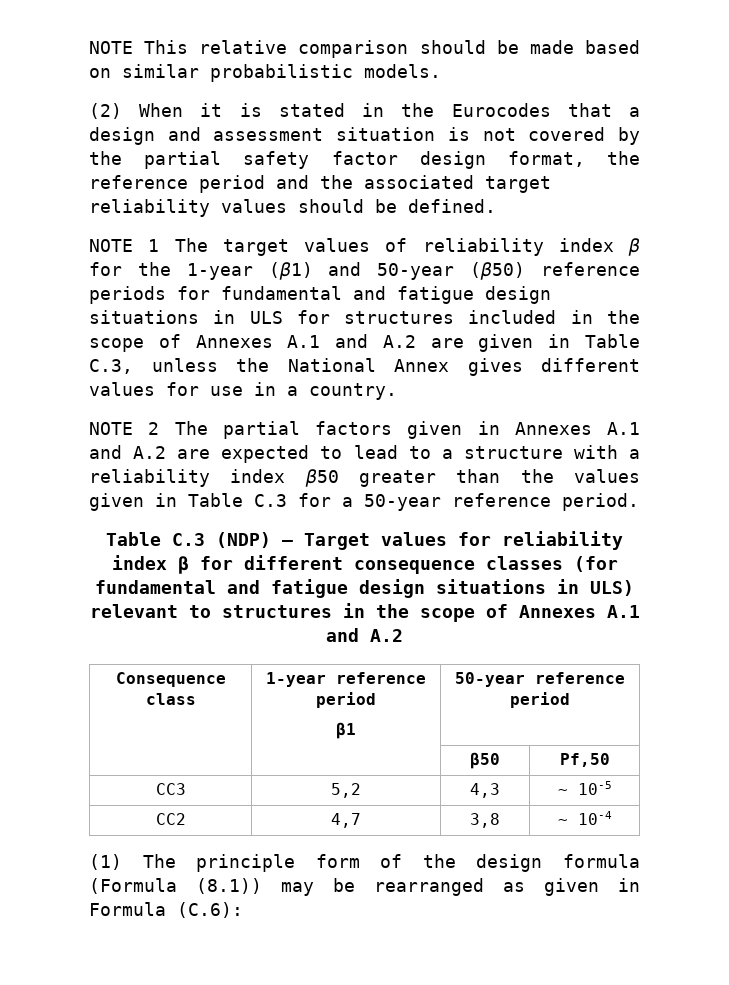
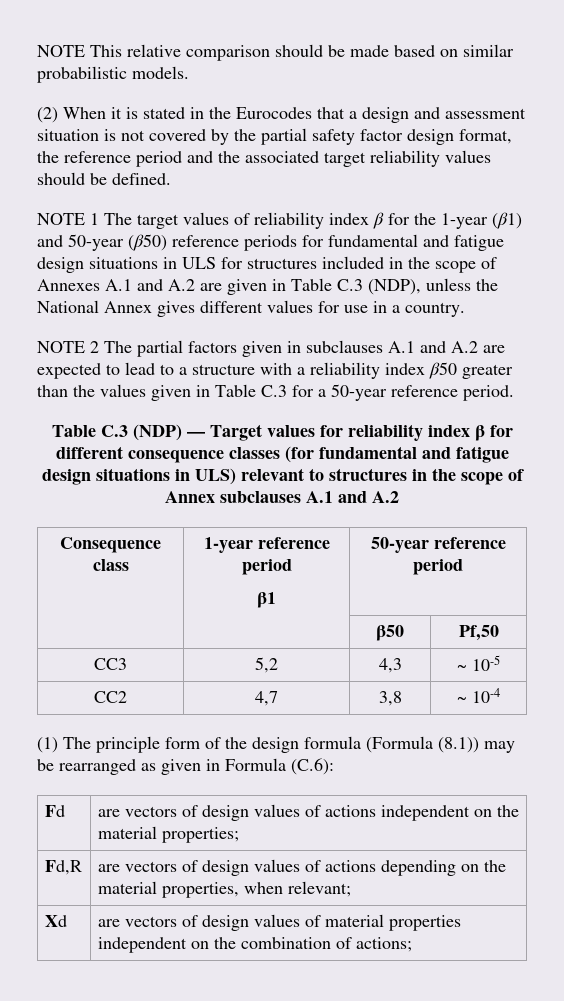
[89,359,133,374] C.3, -> [337,279,421,295] C.3 (NDP),
[514,422,592,435] Annexes -> [306,340,383,353] subclauses
[518,605,596,618] Annexes -> [165,491,301,503] Annex subclauses
(243, 910) none -> [44,805,65,817] [97,804,519,821] [97,826,239,843] [44,860,82,875] [97,859,506,876] [97,881,351,898] [44,915,67,927] [97,914,461,931] [97,937,412,953] // Fd | are vectors of design values of actions independent on the material properties; // Fd,R | are vectors of design values of actions depending on the material properties, when relevant; // Xd | are vectors of design values of material properties independent on the combination of actions;

